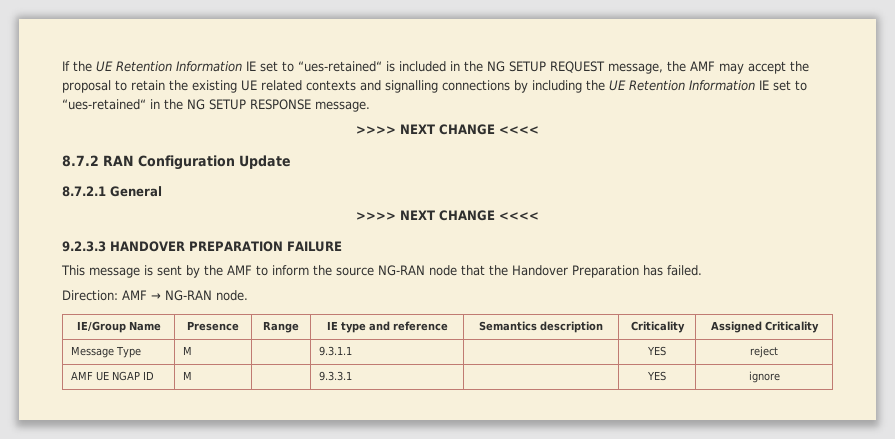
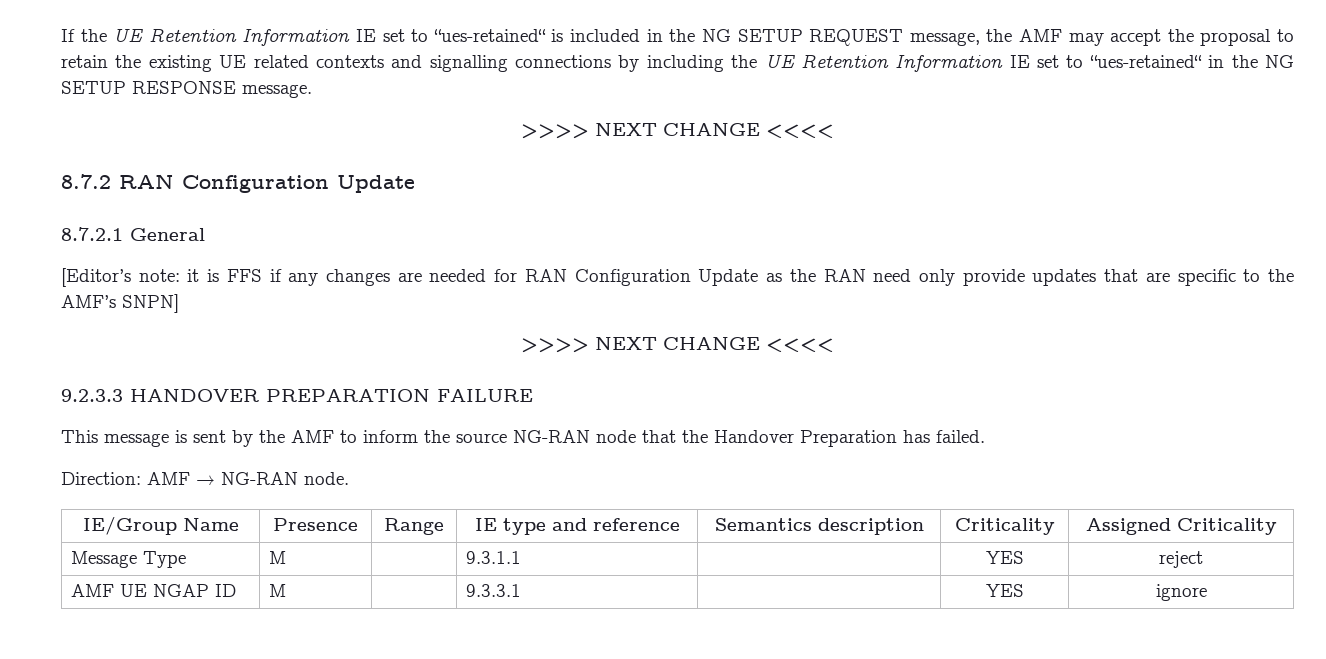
(162, 191) none -> [61,268,1295,287] [61,294,179,313] // [Editor’s note: it is FFS if any changes are needed for RAN Configuration Update as the RAN need only provide updates that are specific to the AMF’s SNPN]

